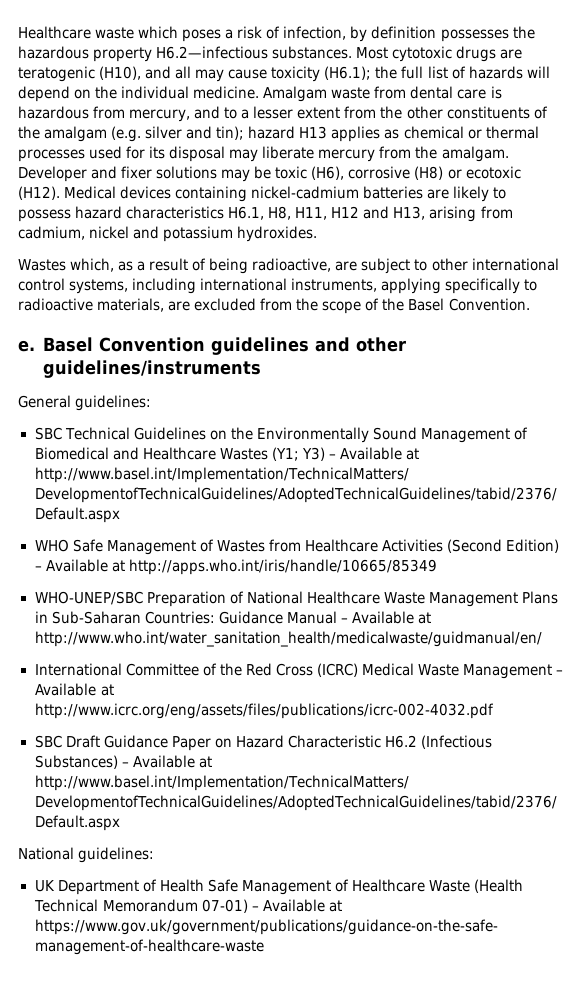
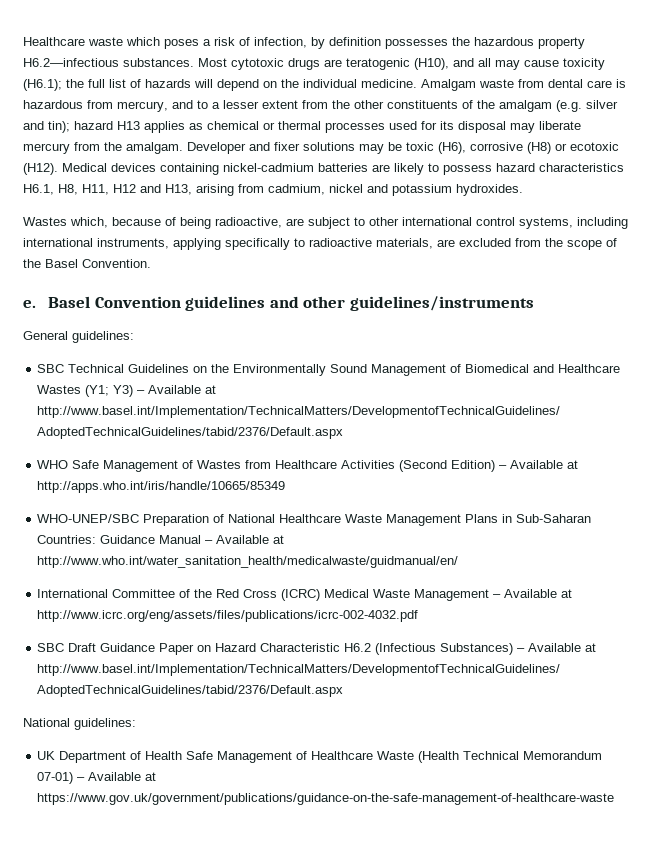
[118,258,189,271] as a result -> [112,217,161,226] because

